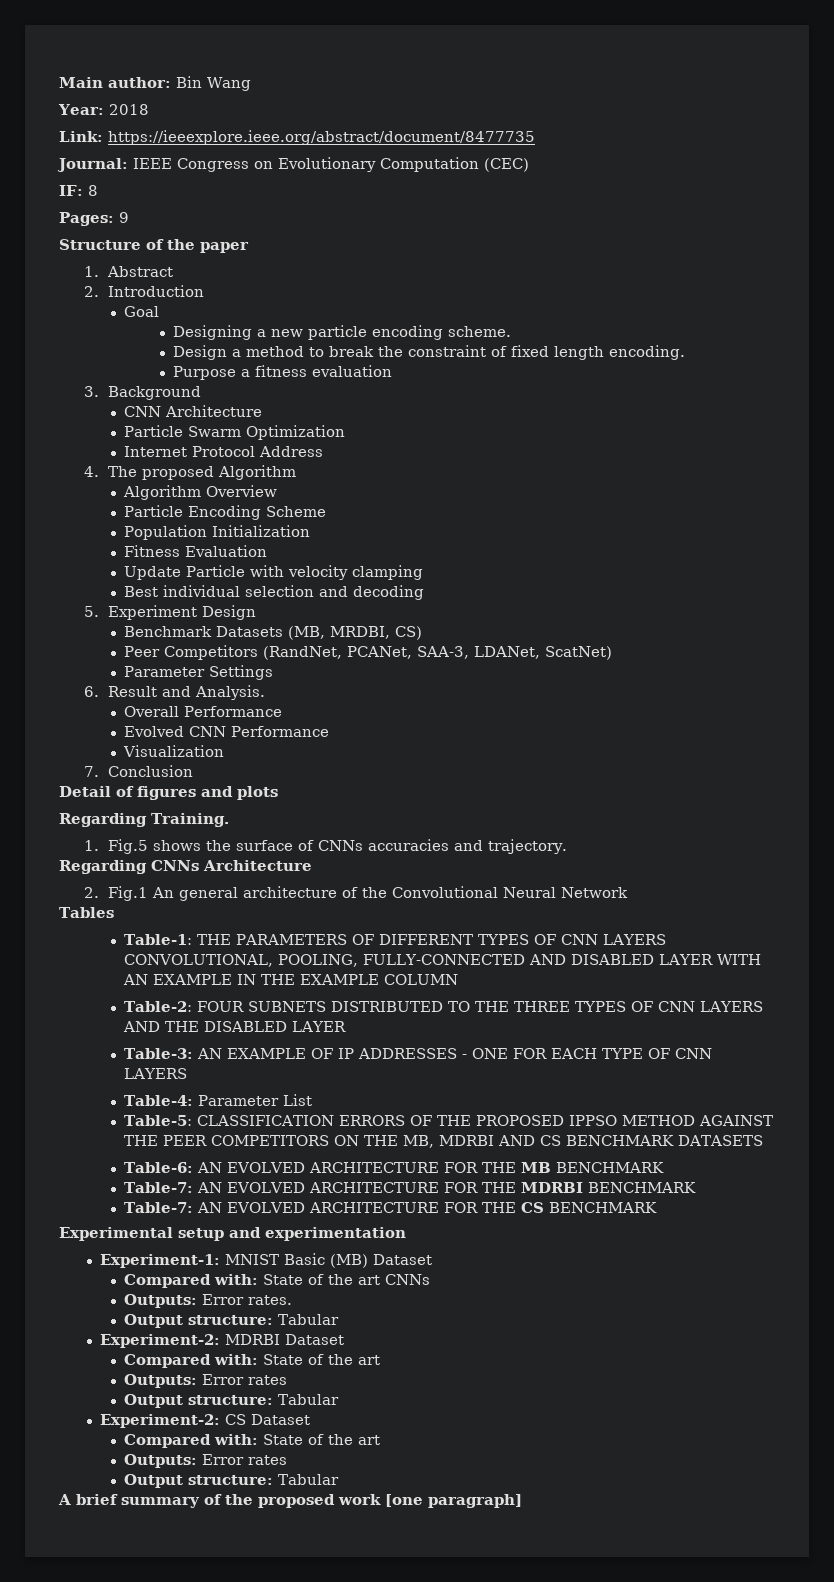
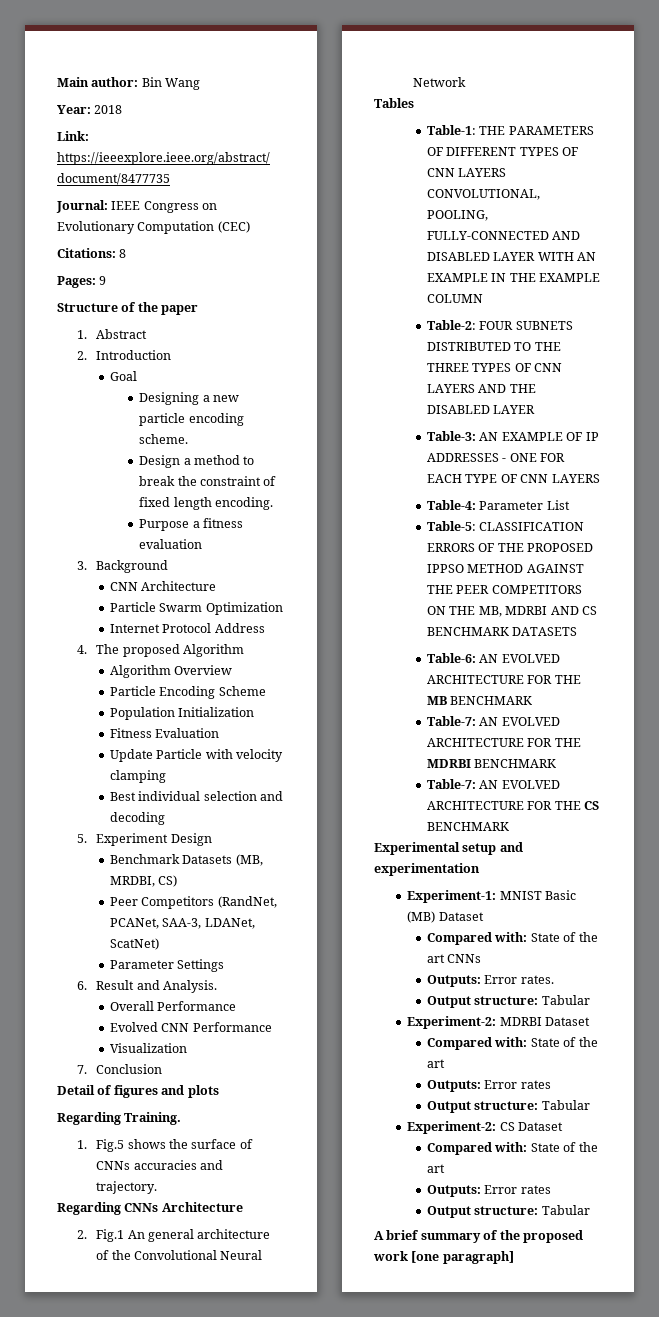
[59,185,83,196] IF: -> [57,248,116,258] Citations:

